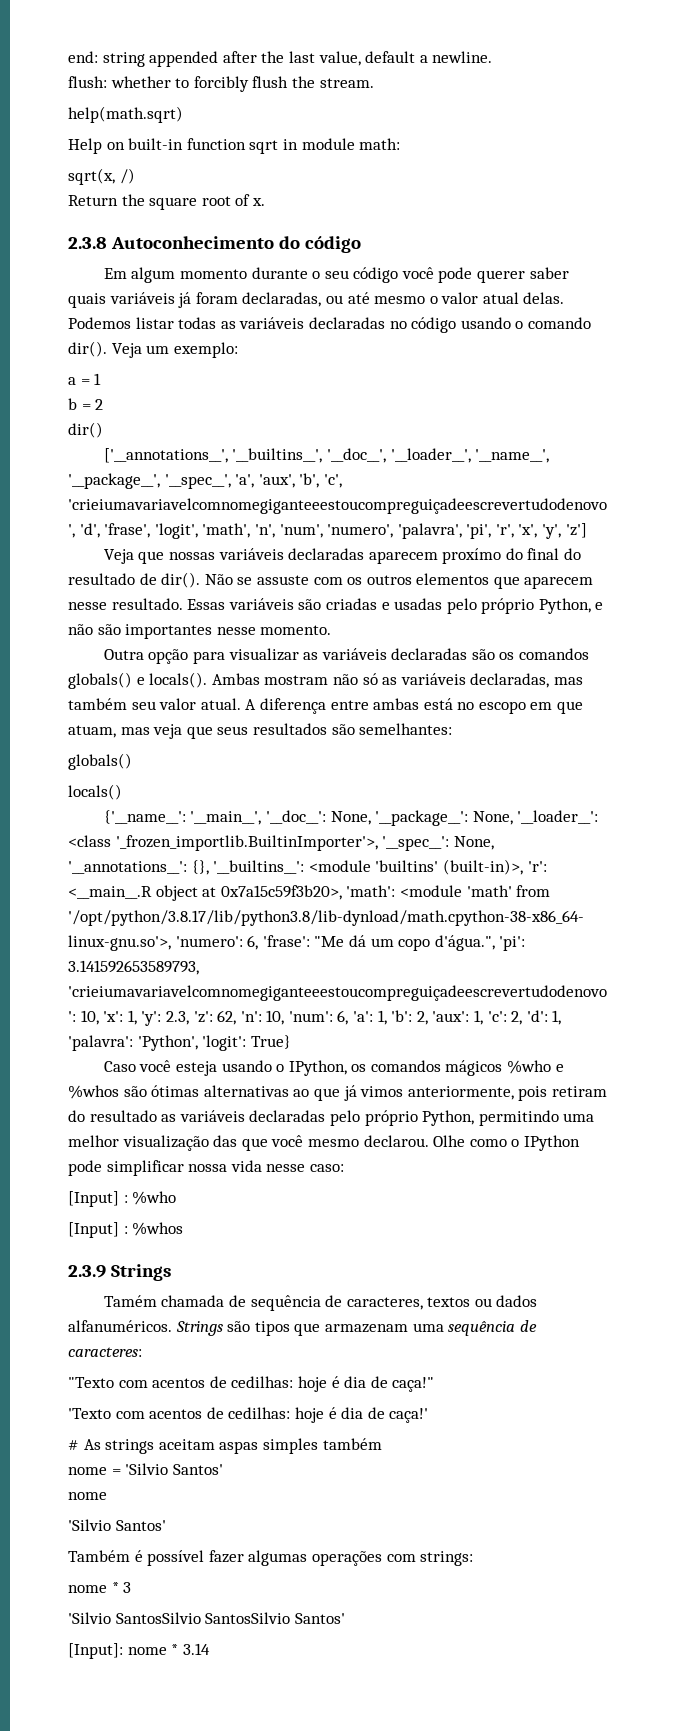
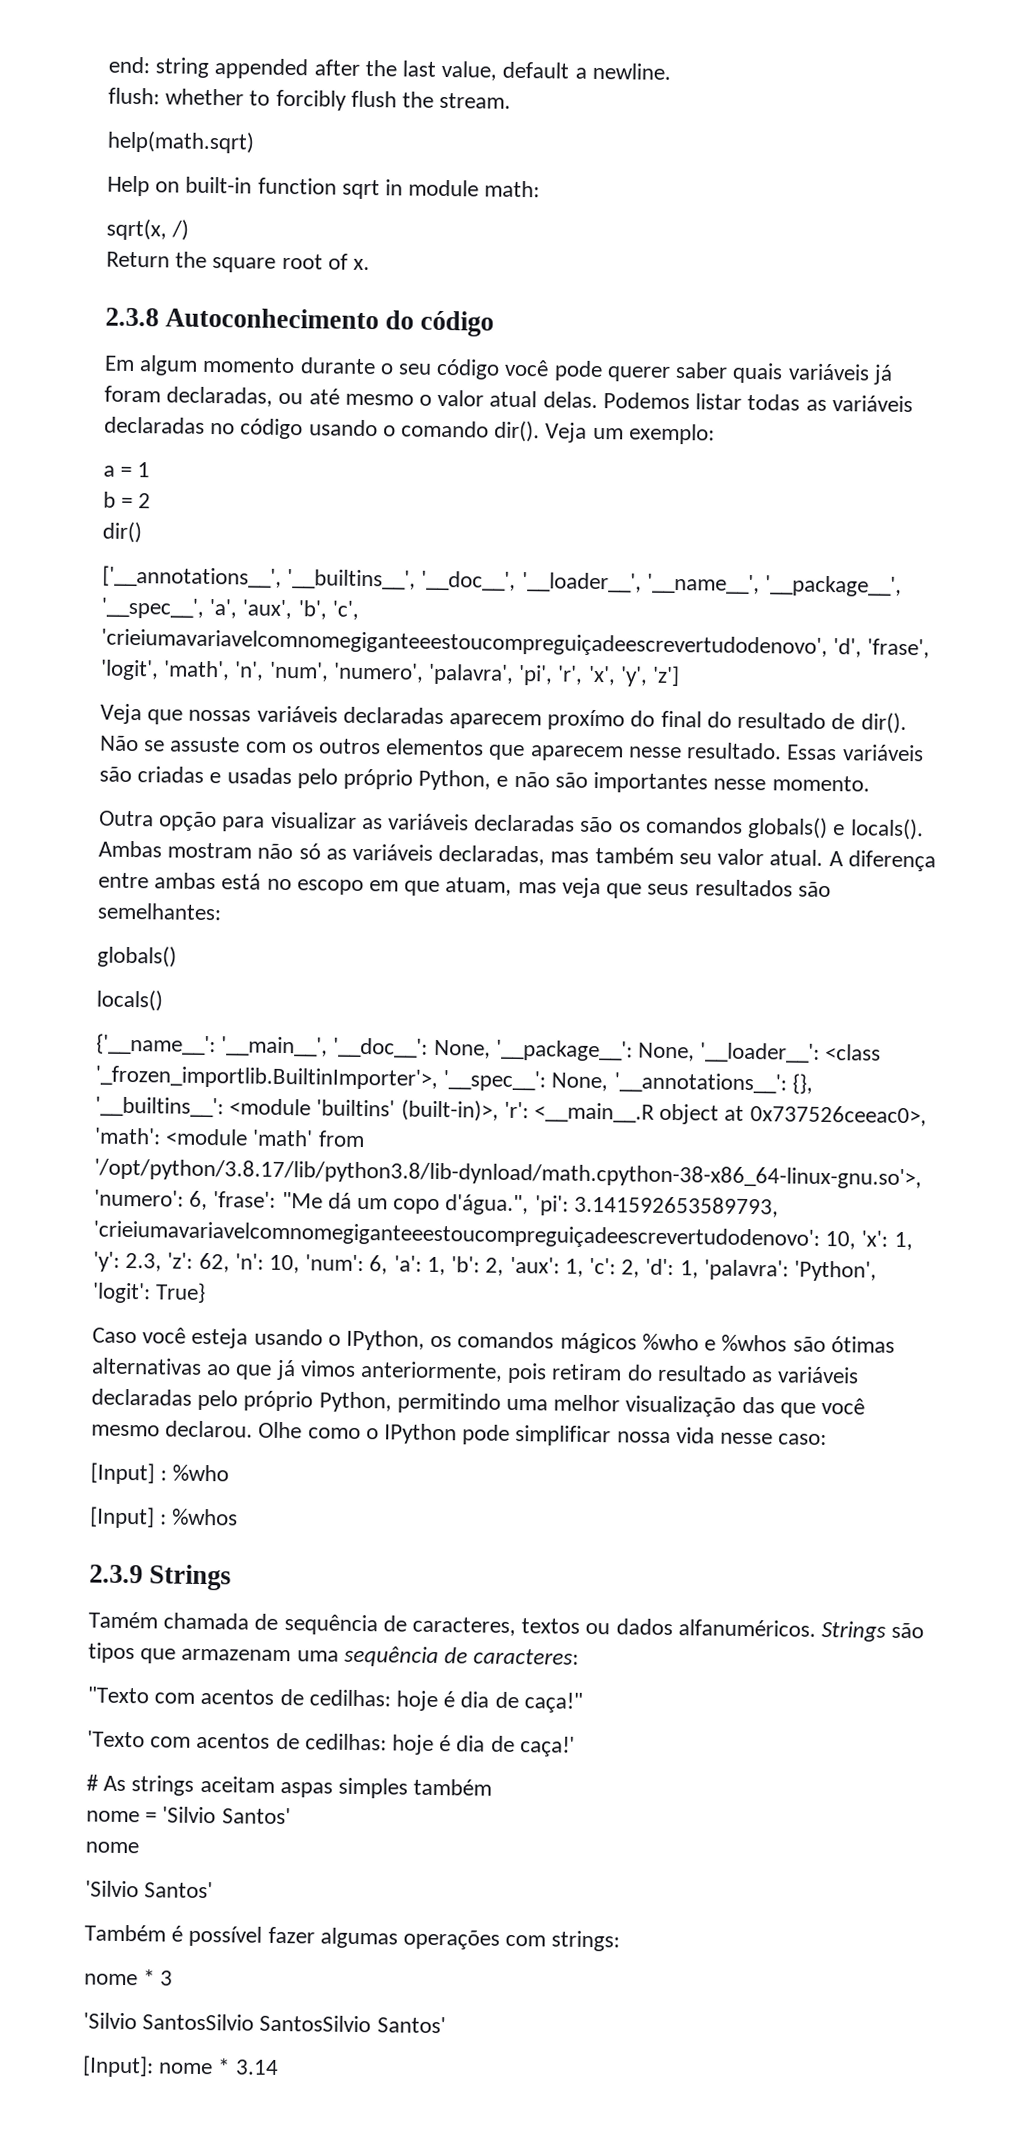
[220,885,342,900] 0x7a15c59f3b20>, -> [749,1105,927,1127] 0x737526ceeac0>,

